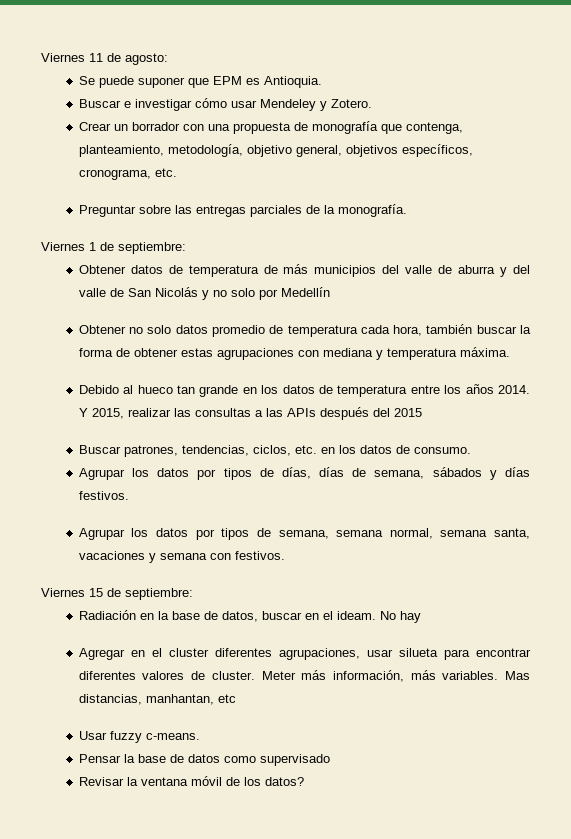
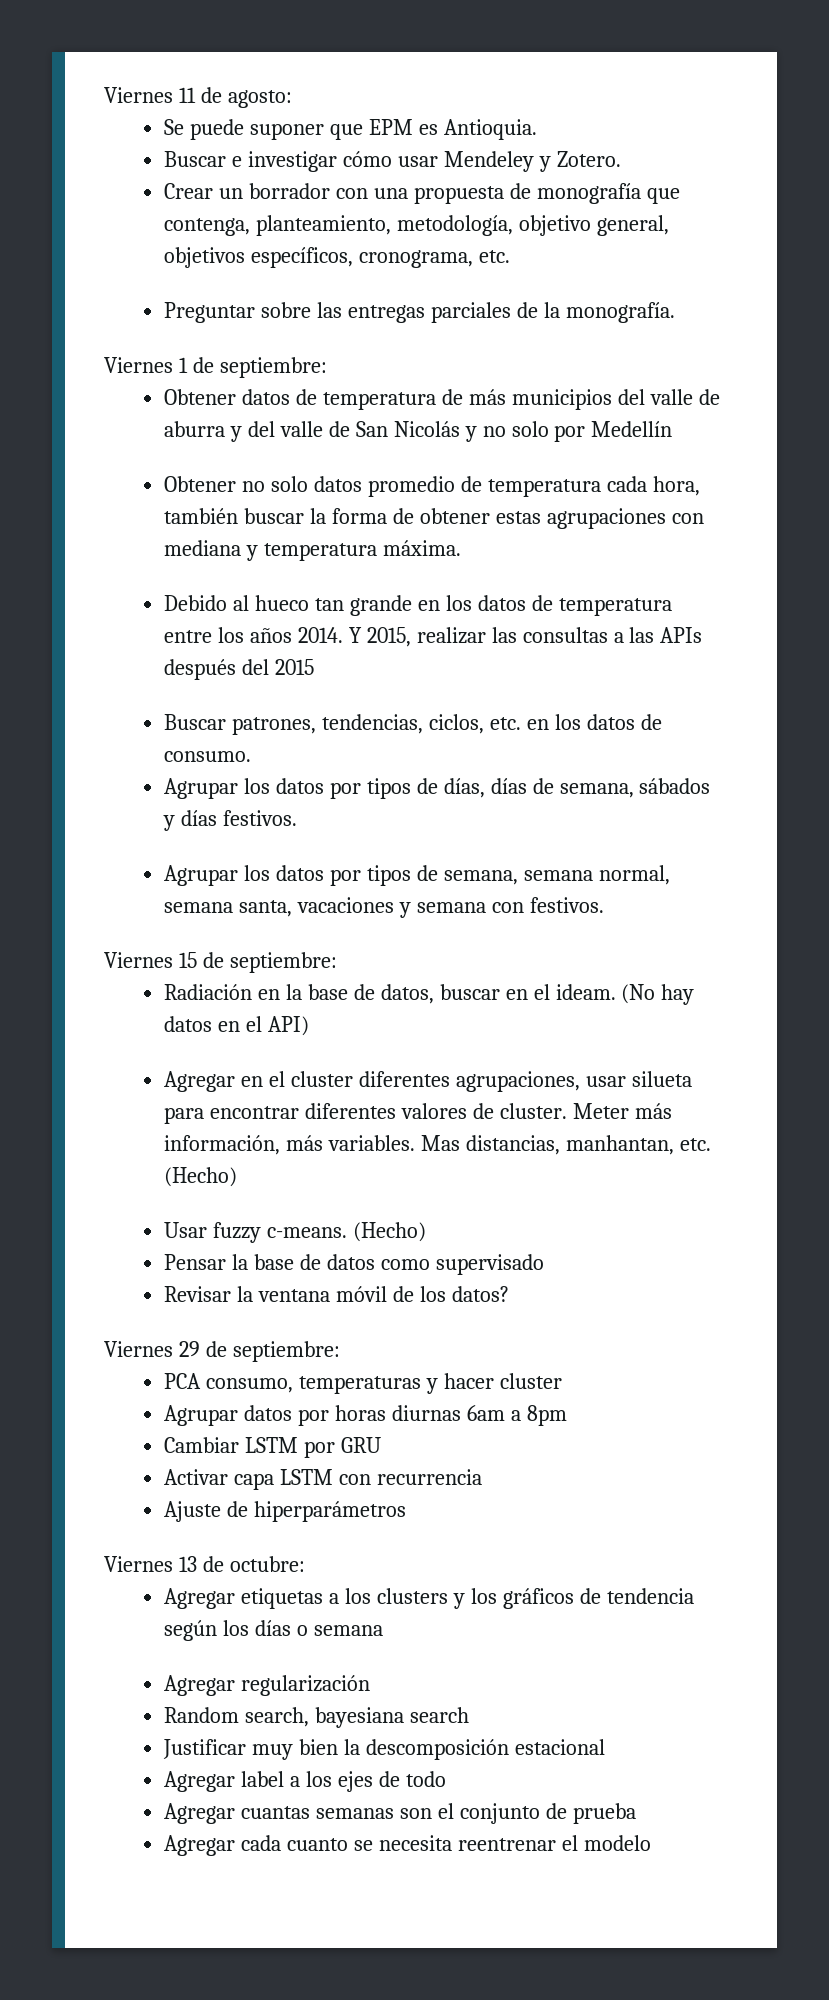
[379,611,396,620] No -> [621,984,656,1004] (No
(421, 617) none -> [164,1016,309,1036] datos en el API)
[217,694,236,703] etc -> [679,1138,711,1151] [164,1167,238,1187] etc. (Hecho)
(200, 736) none -> [352,1222,426,1242] (Hecho)
(304, 781) none -> [104,1341,340,1362] [164,1373,562,1394] [164,1405,567,1426] [164,1437,381,1458] [164,1469,482,1490] [164,1501,406,1522] [104,1556,305,1572] [164,1588,694,1609] [164,1620,383,1641] [164,1675,370,1696] [164,1707,469,1728] [163,1739,605,1760] [164,1771,446,1792] [164,1803,636,1824] [164,1835,651,1856] // Viernes 29 de septiembre: // PCA consumo, temperaturas y hacer cluster // Agrupar datos por horas diurnas 6am a 8pm // Cambiar LSTM por GRU // Activar capa LSTM con recurrencia // Ajuste de hiperparámetros // Viernes 13 de octubre: // Agregar etiquetas a los clusters y los gráficos de tendencia según los días o semana // Agregar regularización // Random search, bayesiana search // Justificar muy bien la descomposición estacional // Agregar label a los ejes de todo // Agregar cuantas semanas son el conjunto de prueba // Agregar cada cuanto se necesita reentrenar el modelo

